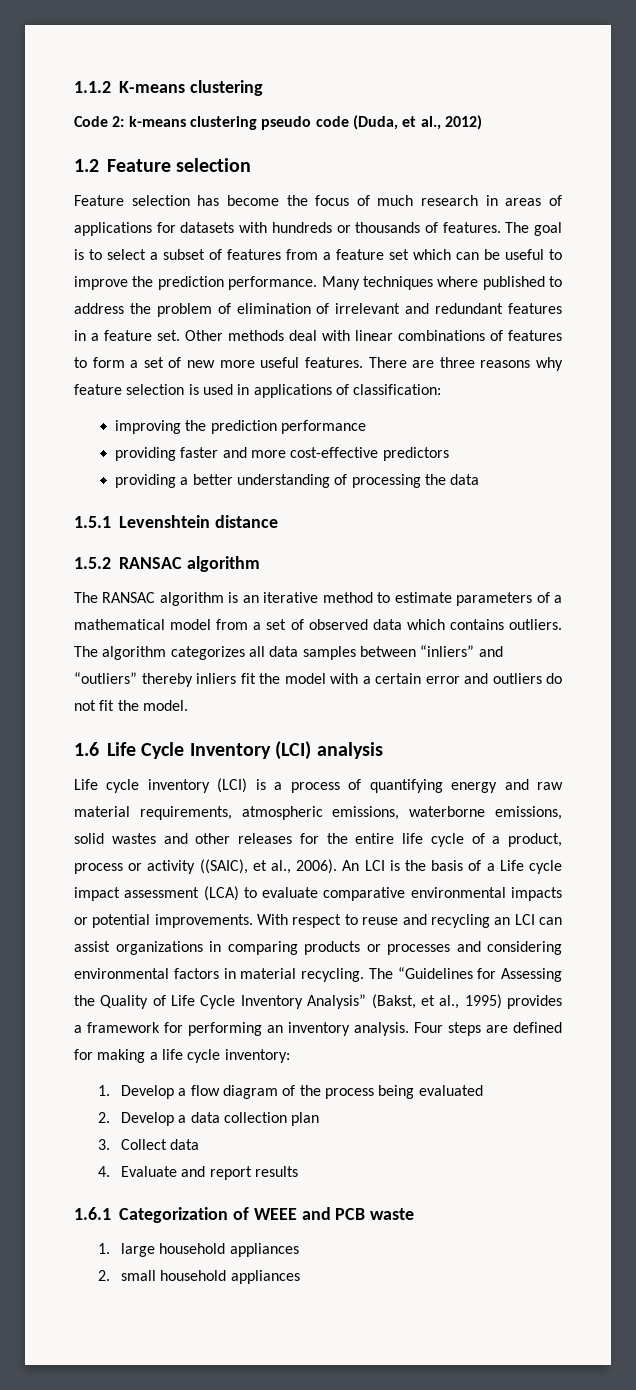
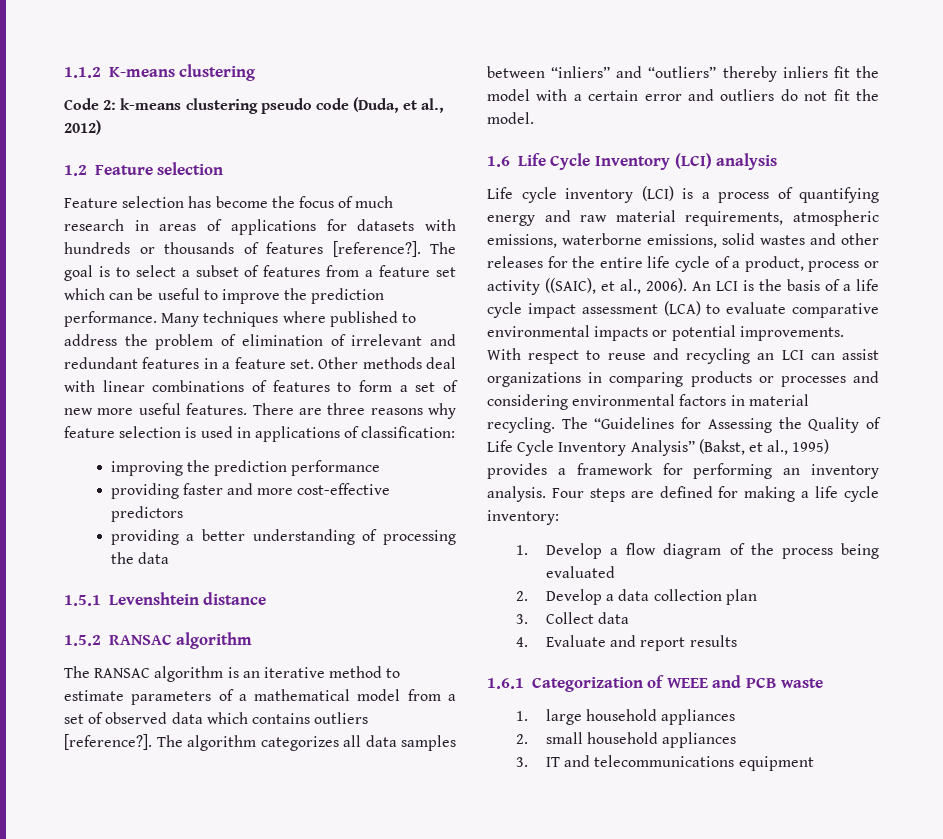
[442,222,501,233] features. -> [266,241,421,257] features [reference?].
[509,619,562,630] outliers. -> [314,712,369,724] [64,734,152,750] outliers [reference?].
[499,860,524,871] Life -> [856,279,879,291] life
(300, 1277) none -> [516,755,814,771] // 3. IT and telecommunications equipment

